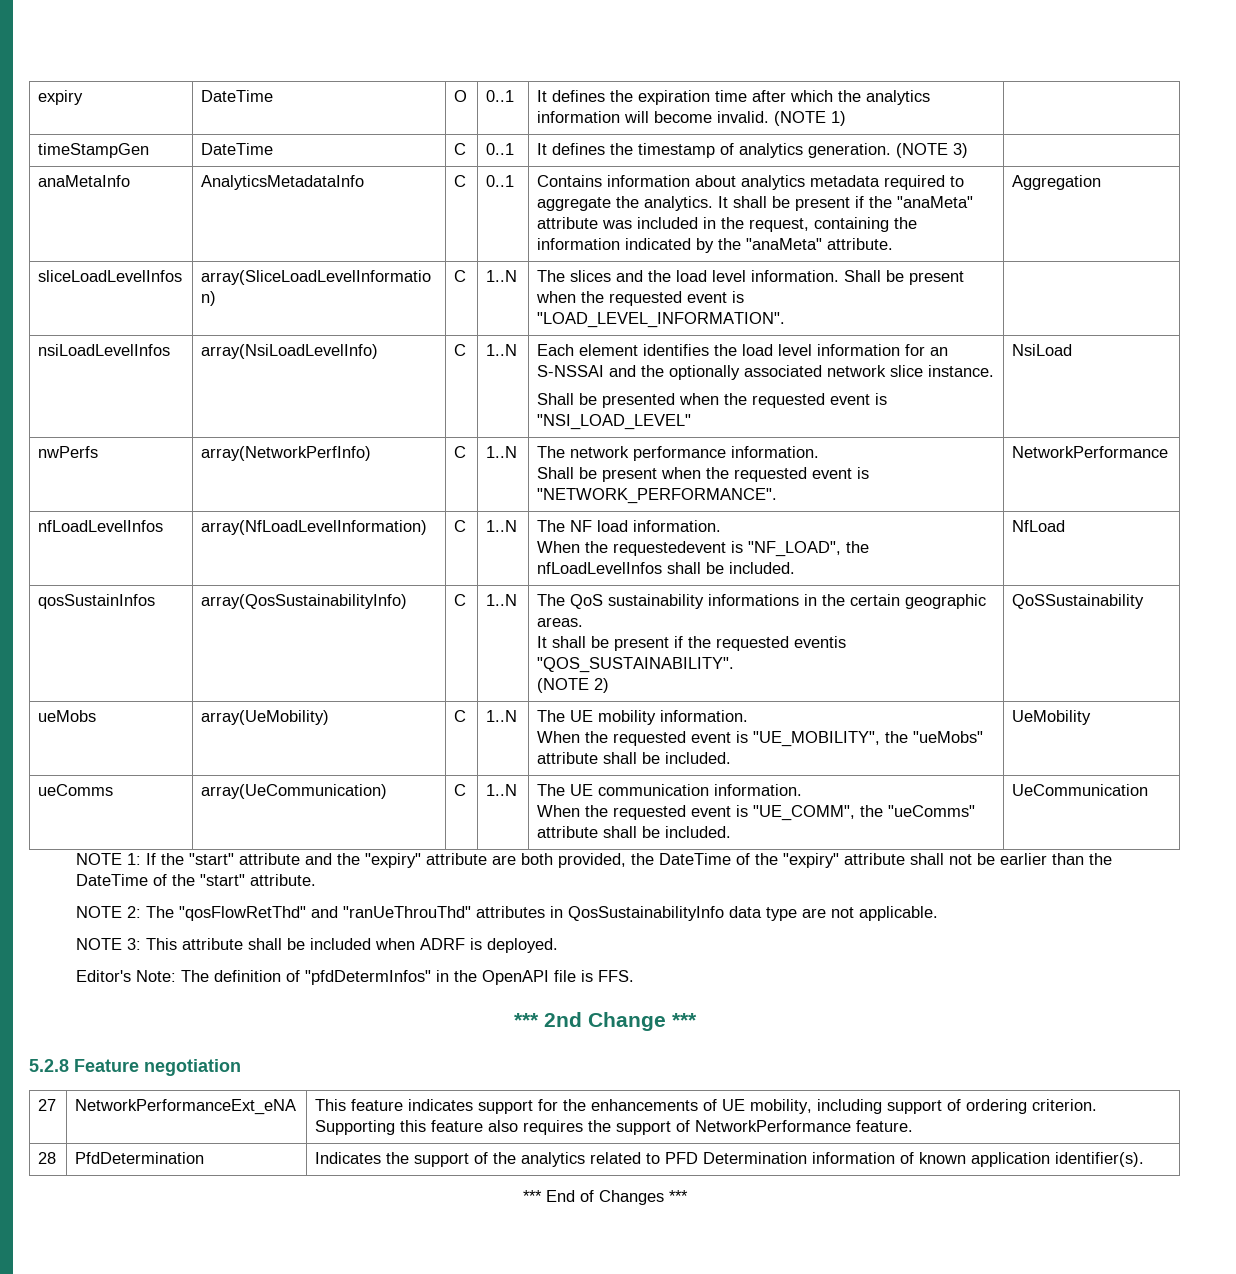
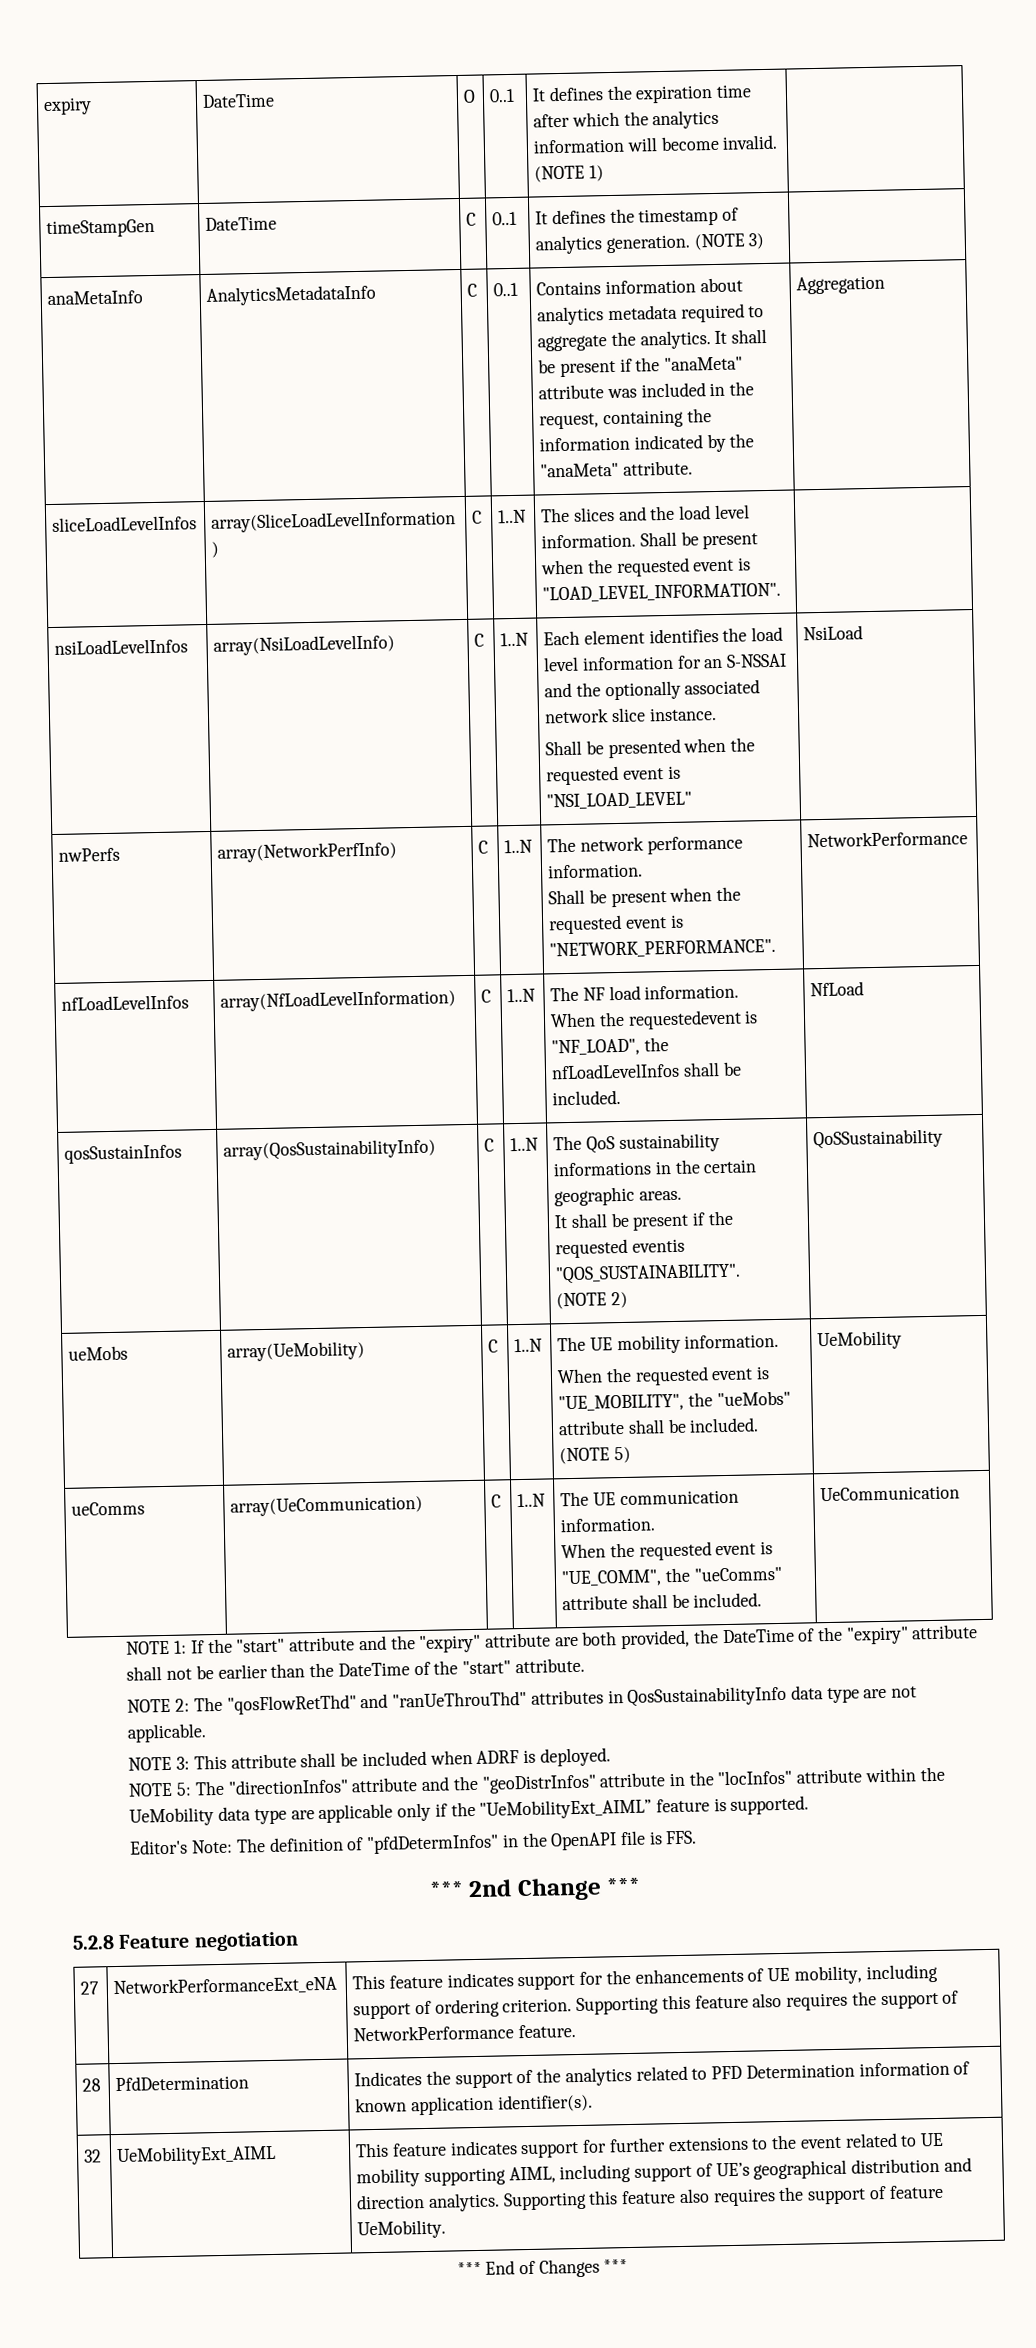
(732, 758) none -> [559,1446,631,1465] (NOTE 5)
(559, 945) none -> [128,1766,945,1797] [129,1795,810,1827] // NOTE 5: The "directionInfos" attribute and the "geoDistrInfos" attribute in the "locInfos" attribute within the UeMobility data type are applicable only if the "UeMobilityExt_AIML” feature is supported.
(1145, 1159) none -> [83,2149,103,2163] [116,2144,277,2167] [355,2132,944,2159] [356,2157,972,2188] [356,2184,944,2212] [357,2219,447,2240] // 32 | UeMobilityExt_AIML | This feature indicates support for further extensions to the event related to UE mobility supporting AIML, including support of UE’s geographical distribution and direction analytics. Supporting this feature also requires the support of feature UeMobility.

